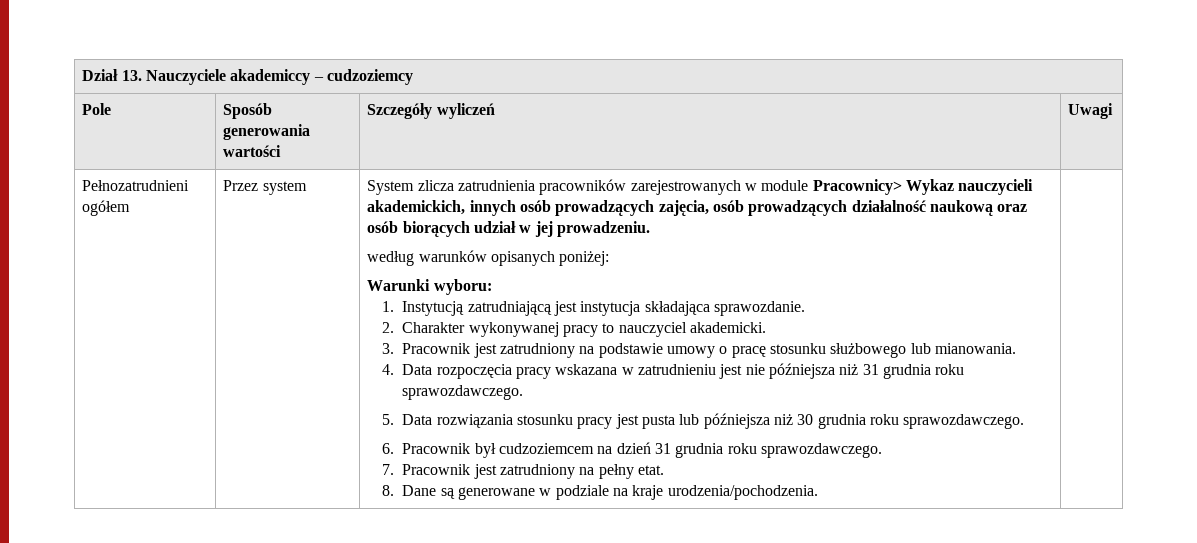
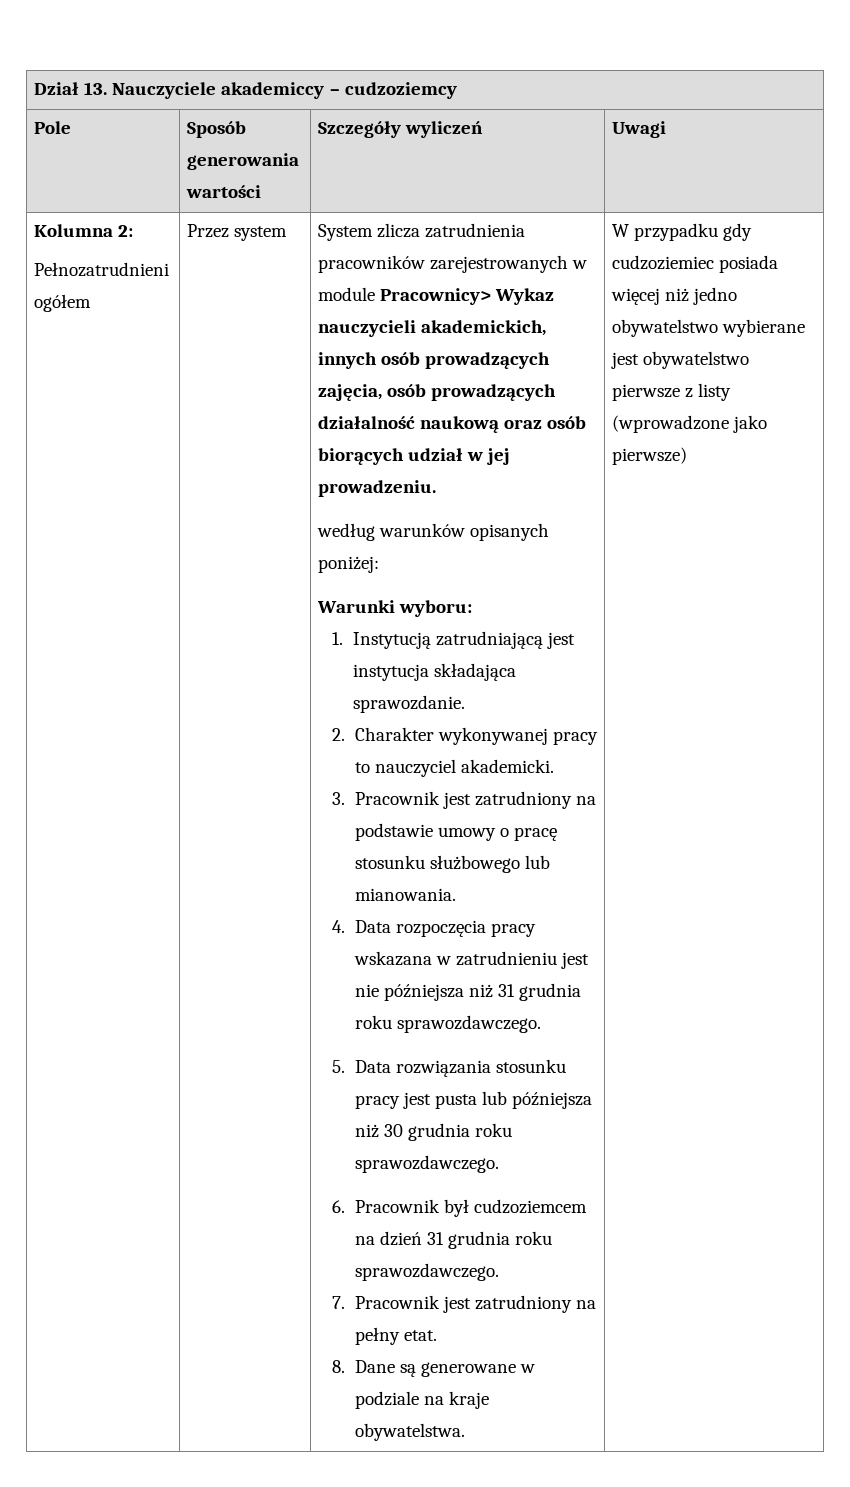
(1114, 111) none -> [34,224,134,237] Kolumna 2: //
[667,485,818,500] urodzenia/pochodzenia. | -> [354,1423,465,1441] [612,223,753,241] [612,255,779,273] [611,287,738,305] [612,319,806,337] [611,351,750,369] [612,383,732,401] [612,415,768,433] [612,447,688,465] obywatelstwa. | W przypadku gdy cudzoziemiec posiada więcej niż jedno obywatelstwo wybierane jest obywatelstwo pierwsze z listy (wprowadzone jako pierwsze)

